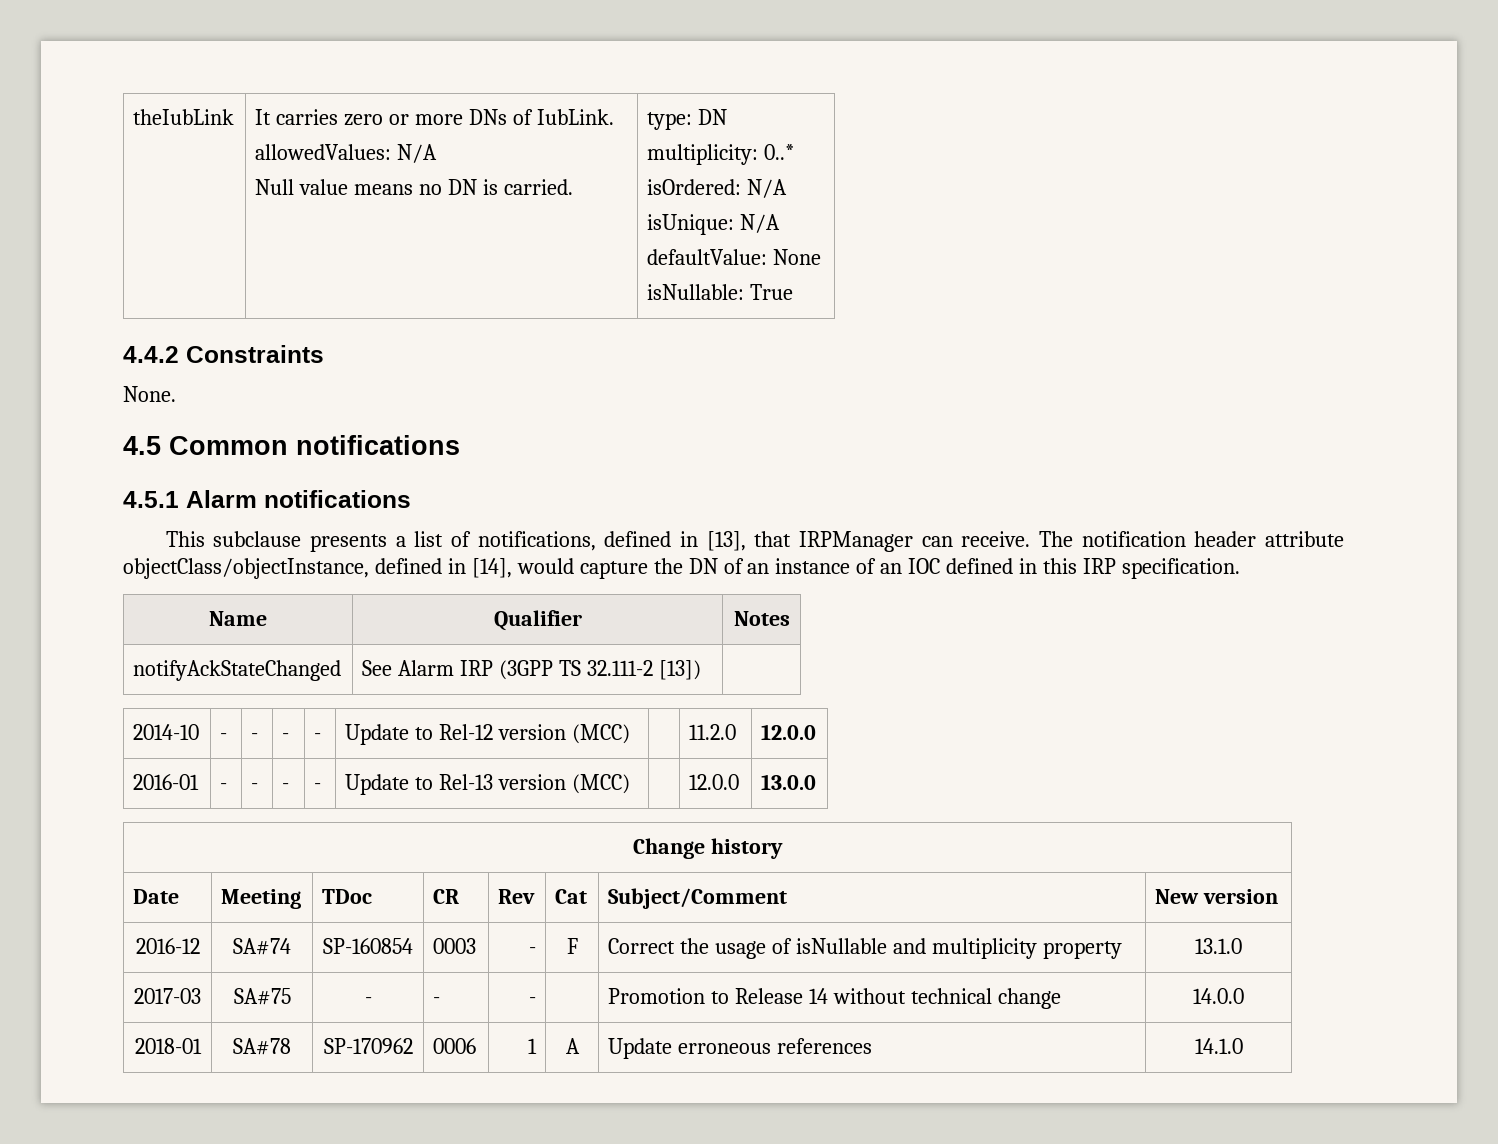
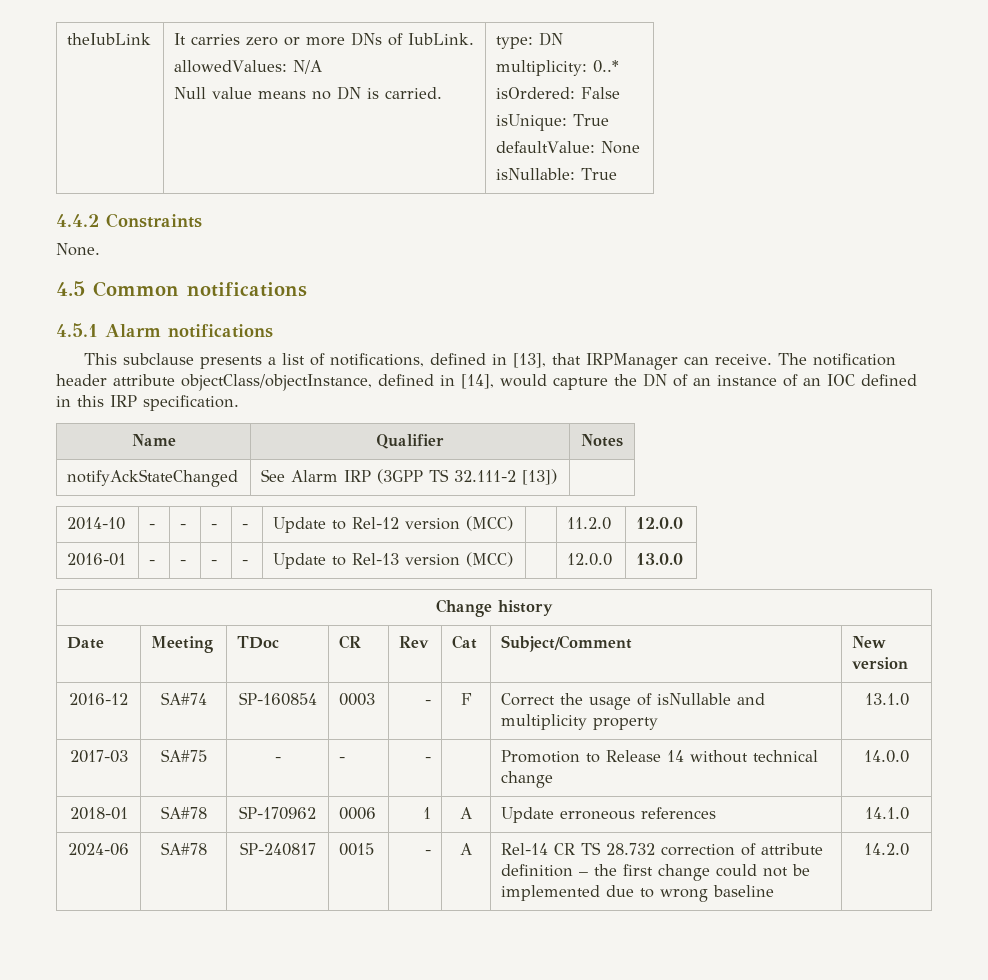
[747,179,788,198] N/A -> [581,87,621,99] False
[740,214,781,233] N/A -> [573,114,610,126] True
(1243, 1046) none -> [68,843,129,856] [160,842,207,855] [239,842,316,856] [339,843,375,856] [424,850,431,855] [460,843,472,855] [501,842,824,856] [501,864,811,881] [501,885,775,902] [864,843,909,856] // 2024-06 | SA#78 | SP-240817 | 0015 | - | A | Rel-14 CR TS 28.732 correction of attribute definition – the first change could not be implemented due to wrong baseline | 14.2.0

